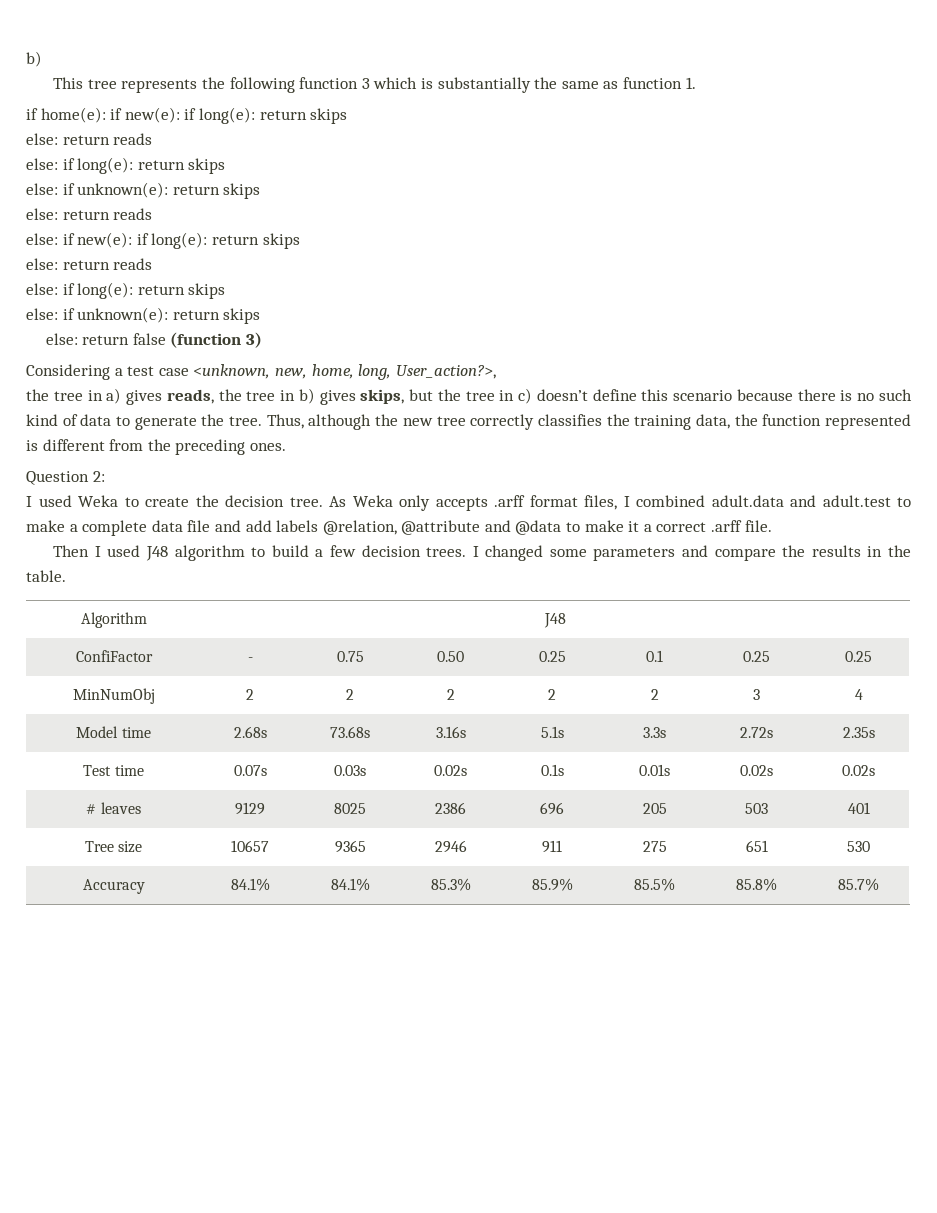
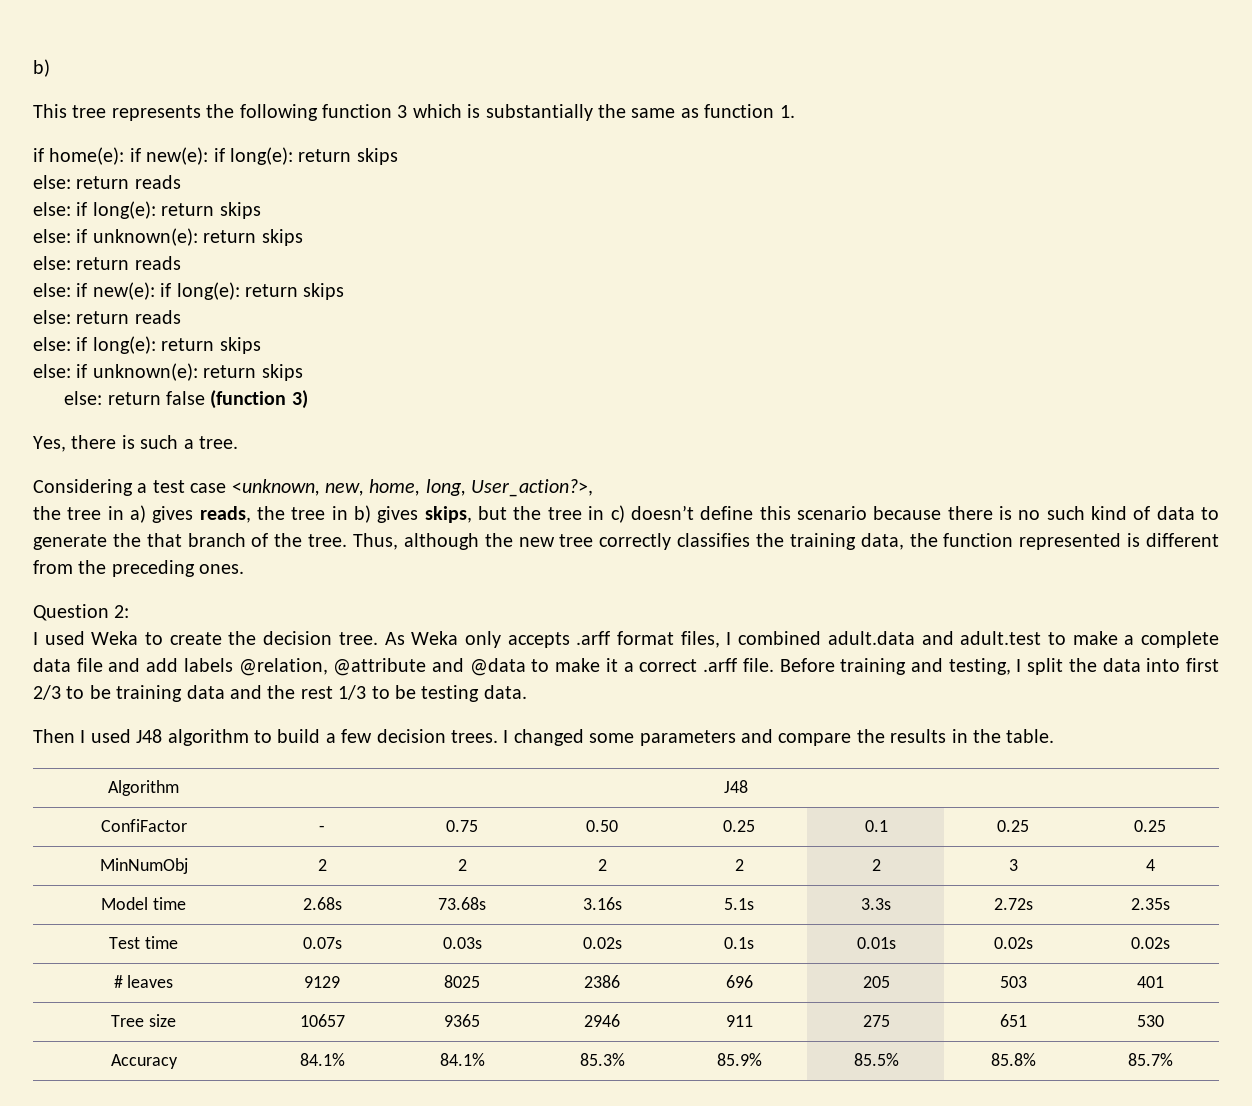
(263, 340) none -> [33,435,239,452] // Yes, there is such a tree.
(225, 420) none -> [146,533,303,547] that branch of the
(772, 526) none -> [779,658,1220,675] [33,685,527,702] Before training and testing, I split the data into first 2/3 to be training data and the rest 1/3 to be testing data.

